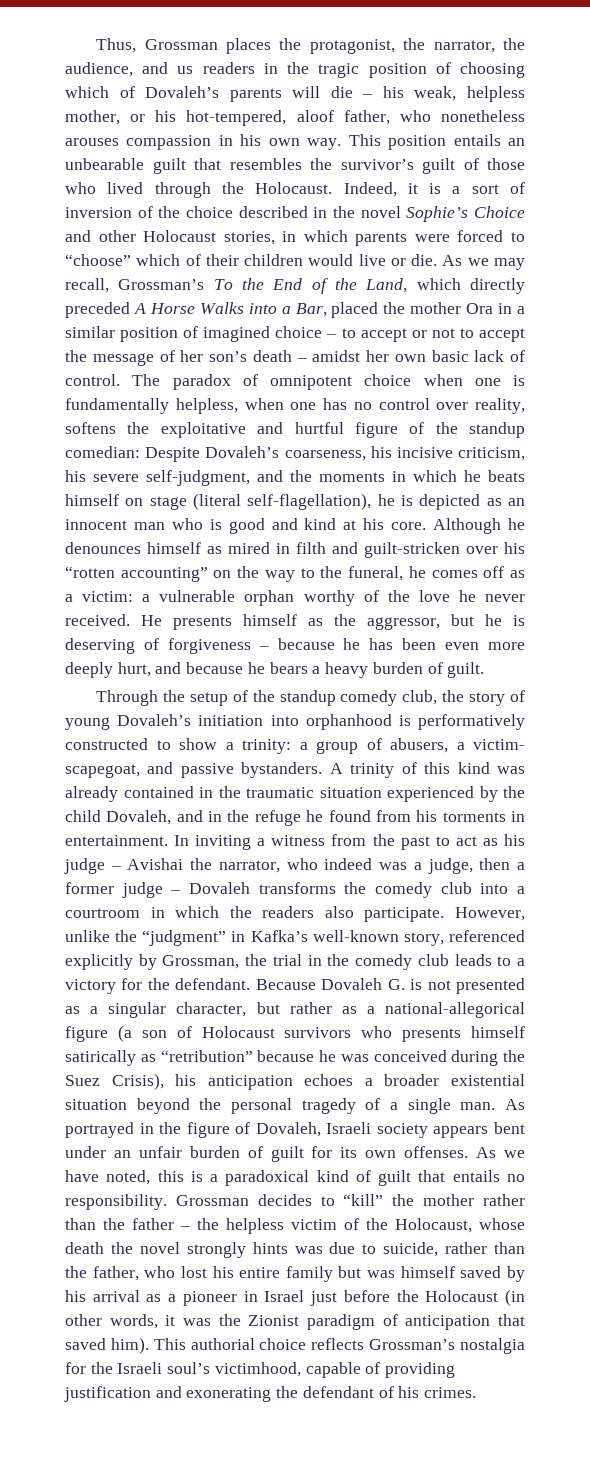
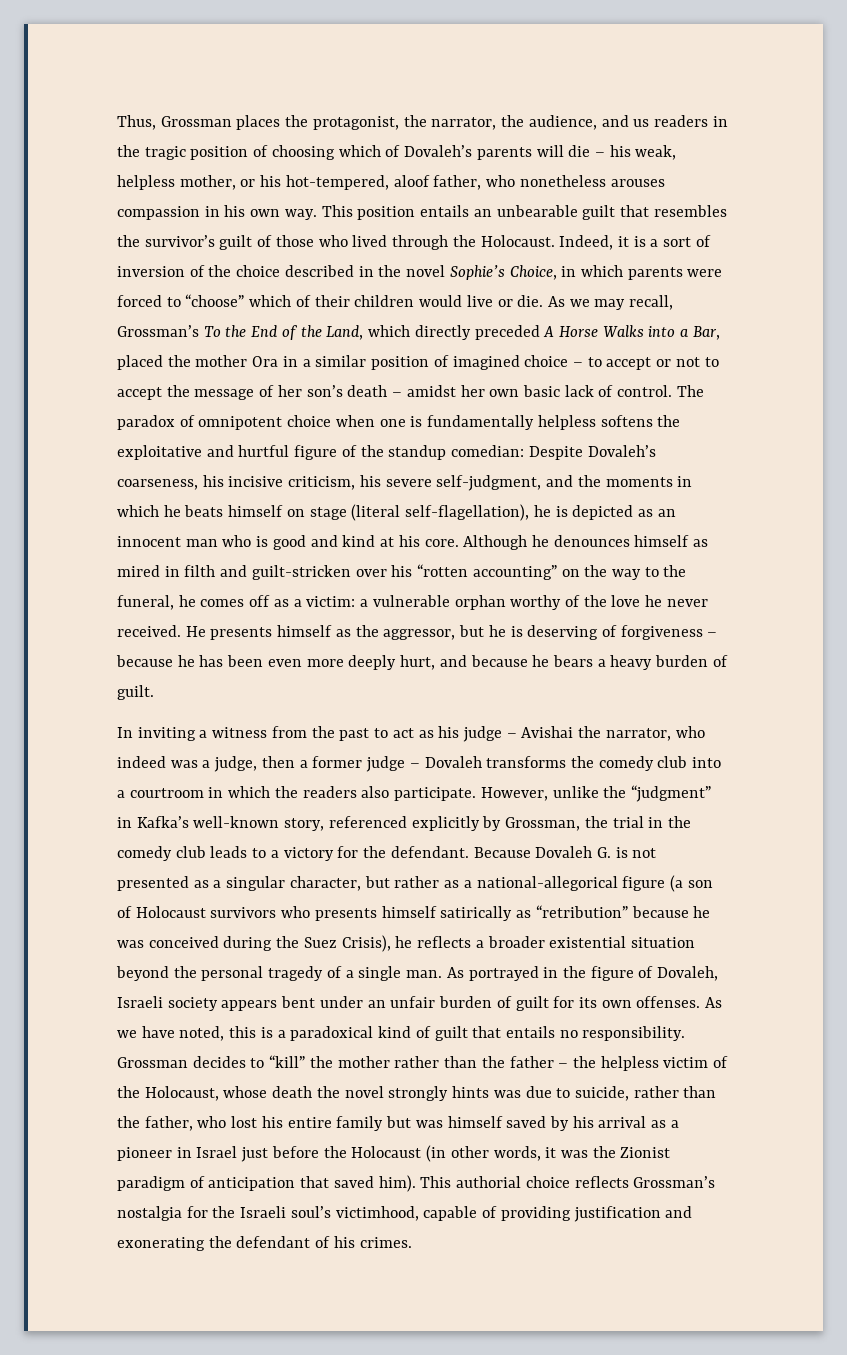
[474,206,525,218] [65,230,275,245] Choice and other Holocaust stories, -> [509,265,557,280] Choice,
[175,398,525,414] helpless, when one has no control over reality, -> [537,415,596,430] helpless
[96,690,525,706] [65,714,526,730] [65,738,525,754] [65,762,526,778] [65,786,525,802] [65,810,526,826] [65,835,168,846] Through the setup of the standup comedy club, the story of young Dovaleh’s initiation into orphanhood is performatively constructed to show a trinity: a group of abusers, a victim- scapegoat, and passive bystanders. A trinity of this kind was already contained in the traumatic situation experienced by the child Dovaleh, and in the refuge he found from his torments in entertainment. -> (154, 692) none
[175,1074,354,1090] his anticipation echoes -> [395,936,472,948] he reflects

